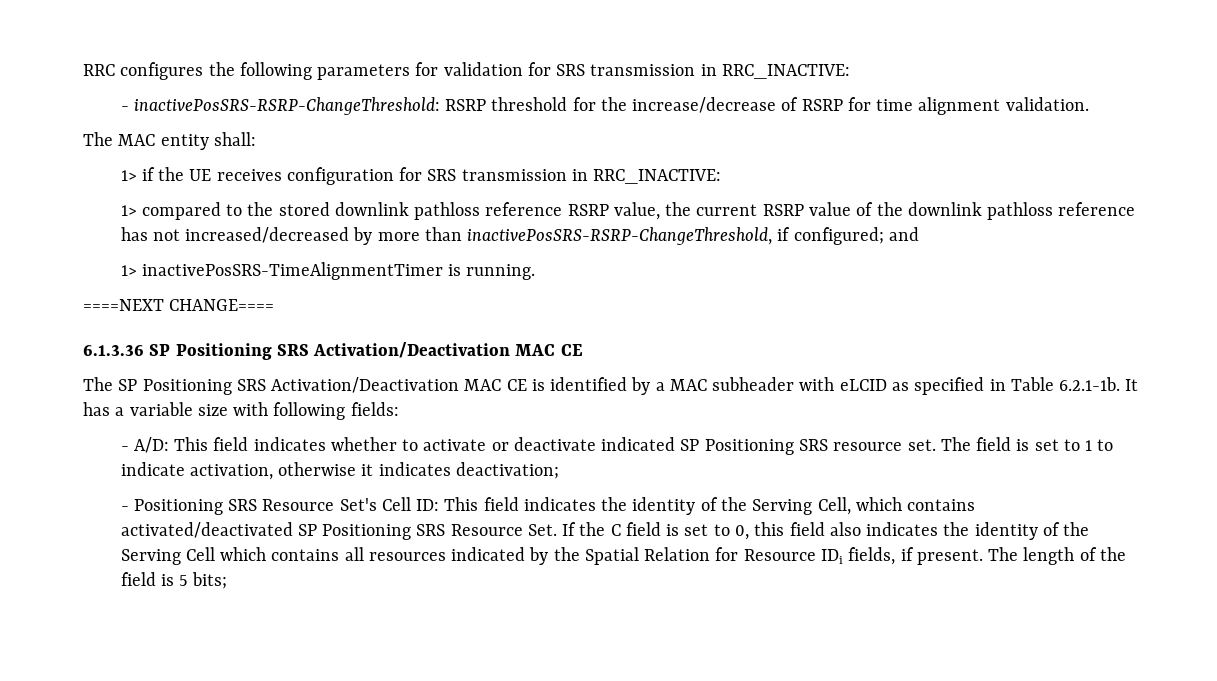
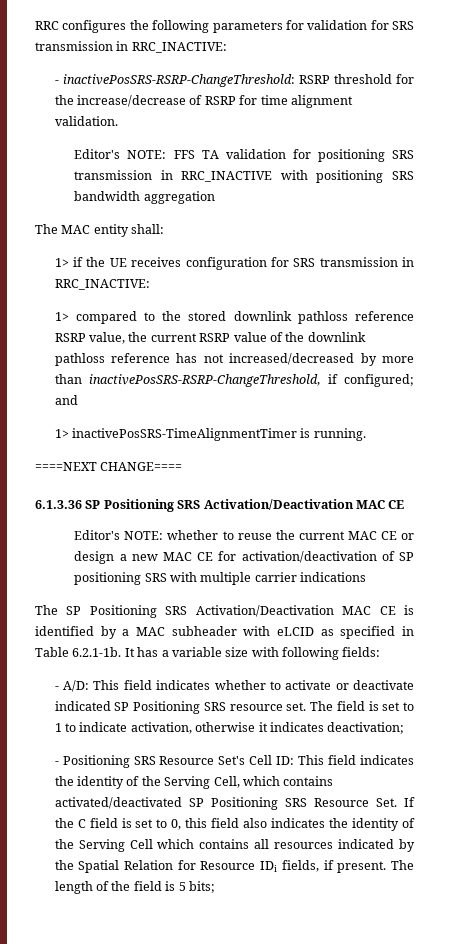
(1089, 104) none -> [74,149,415,162] [74,170,414,183] [74,191,215,204] // Editor's NOTE: FFS TA validation for positioning SRS transmission in RRC_INACTIVE with positioning SRS bandwidth aggregation
(583, 350) none -> [74,530,415,540] [74,551,414,564] [74,572,367,585] // Editor's NOTE: whether to reuse the current MAC CE or design a new MAC CE for activation/deactivation of SP positioning SRS with multiple carrier indications

